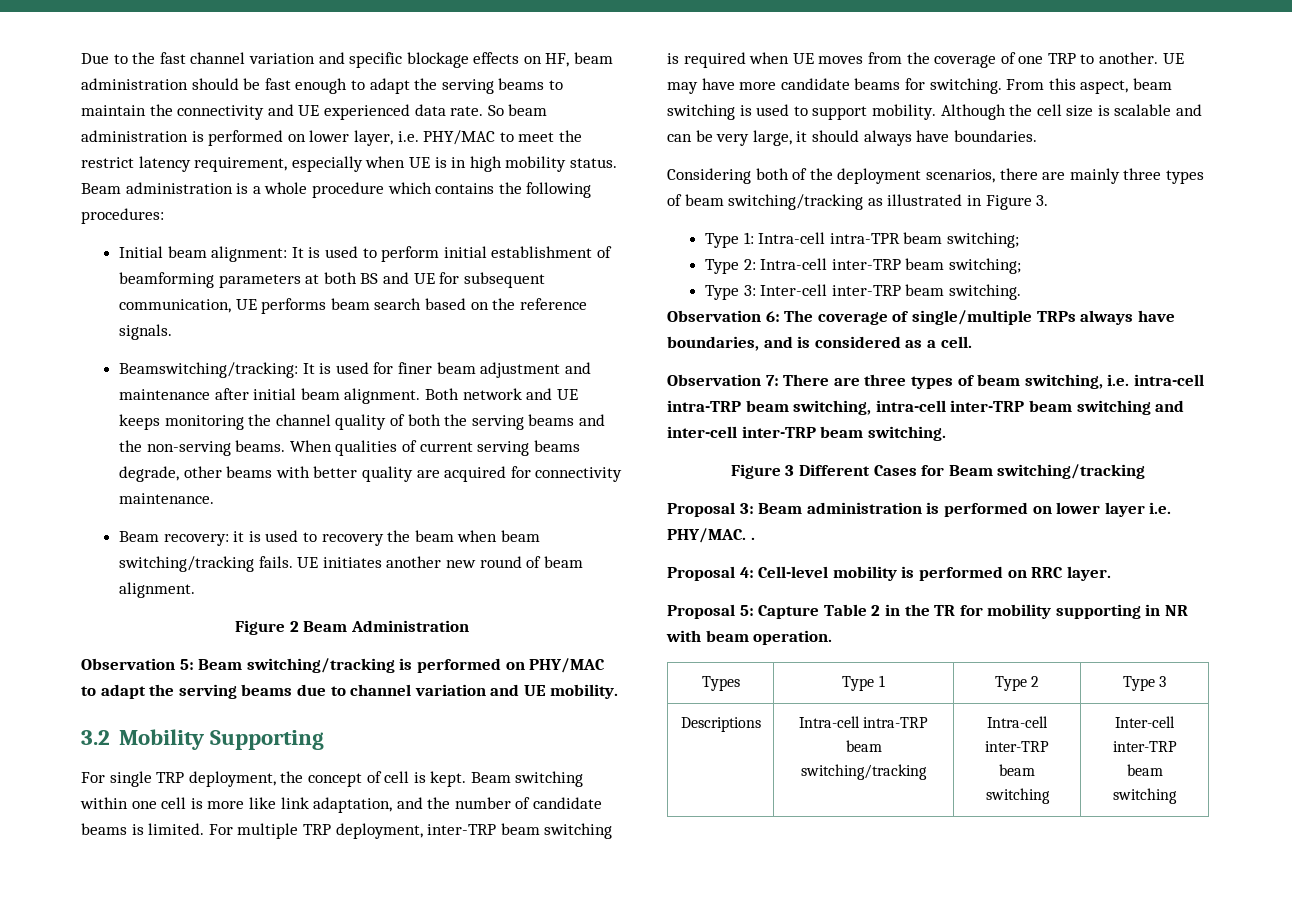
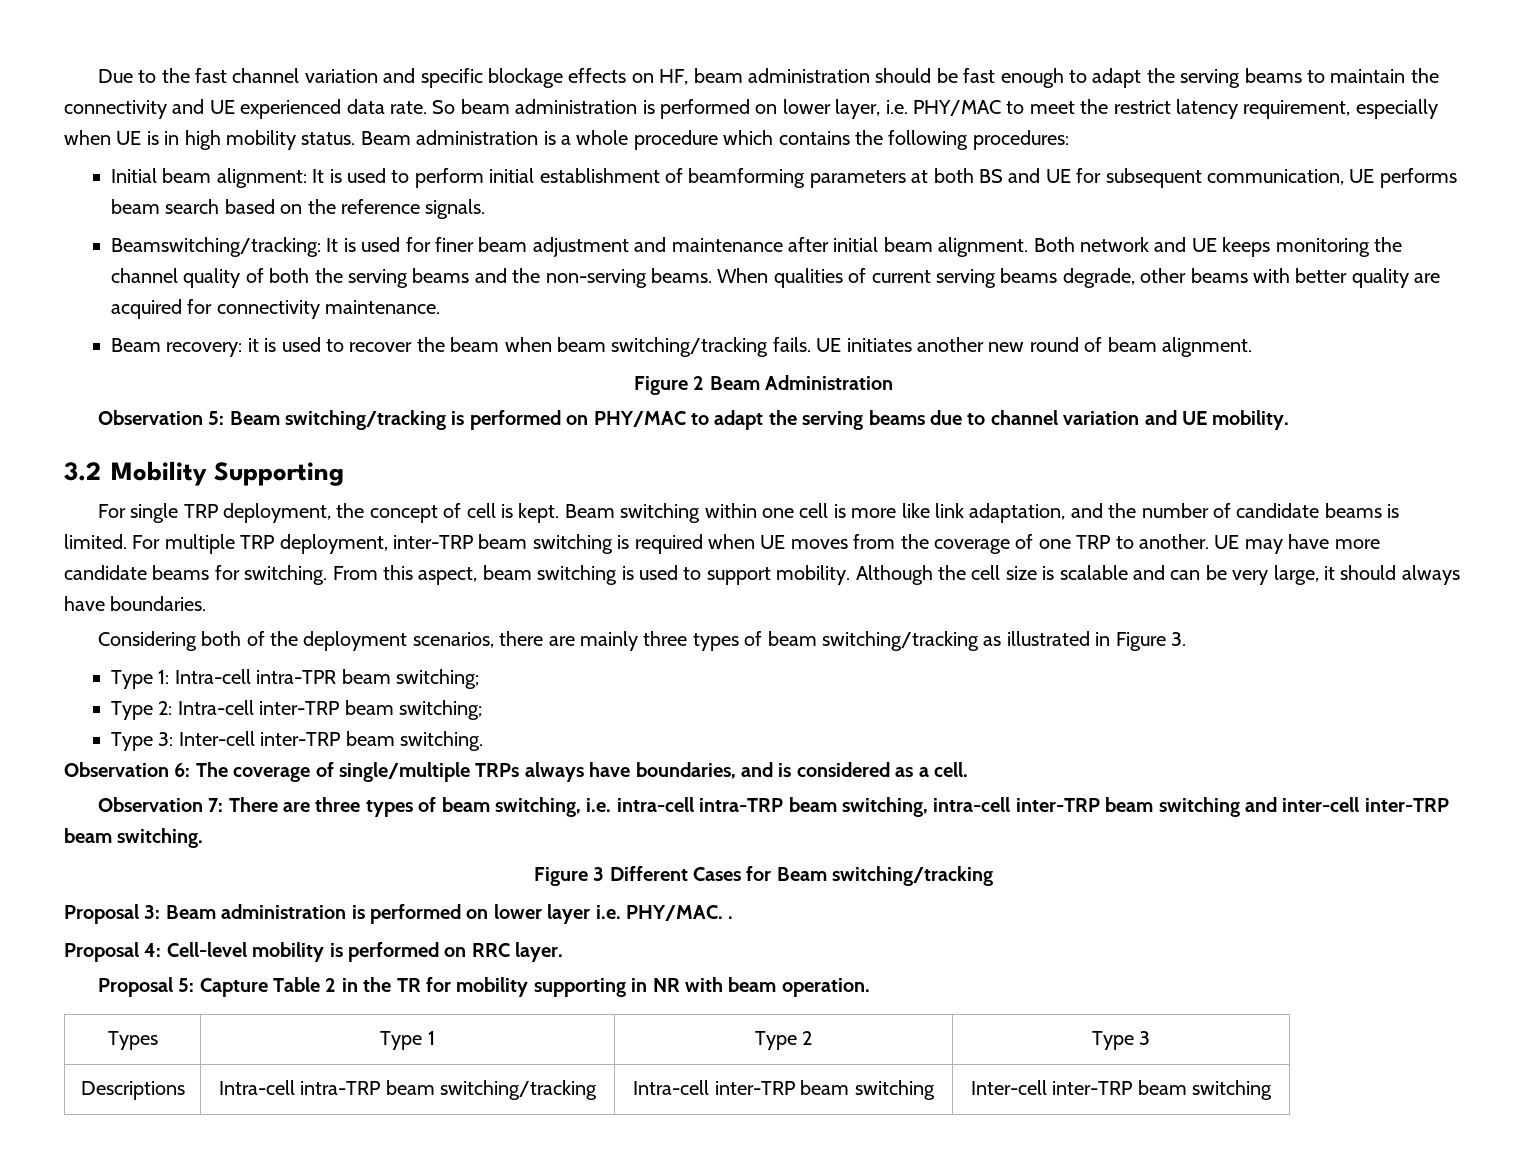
[321,534,384,546] recovery -> [349,342,413,352] recover

